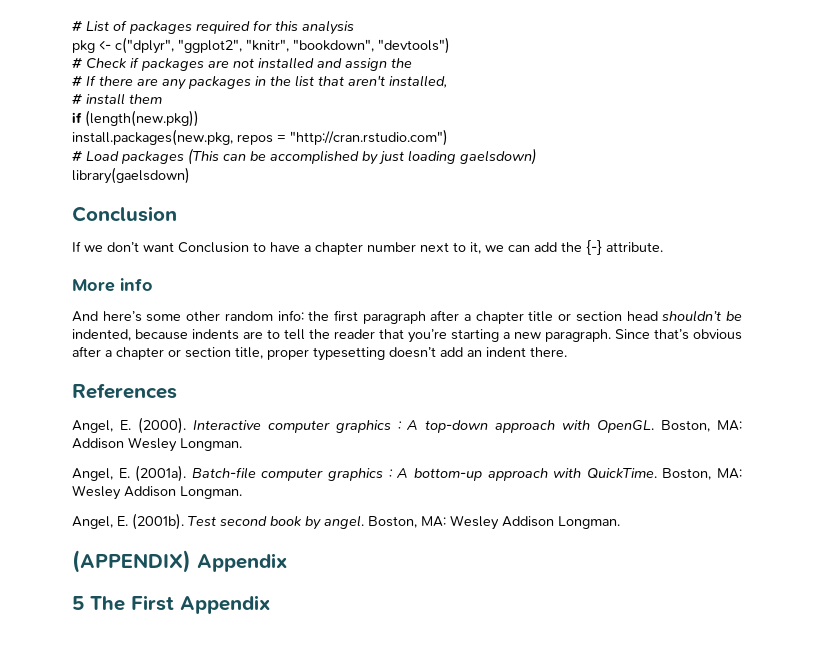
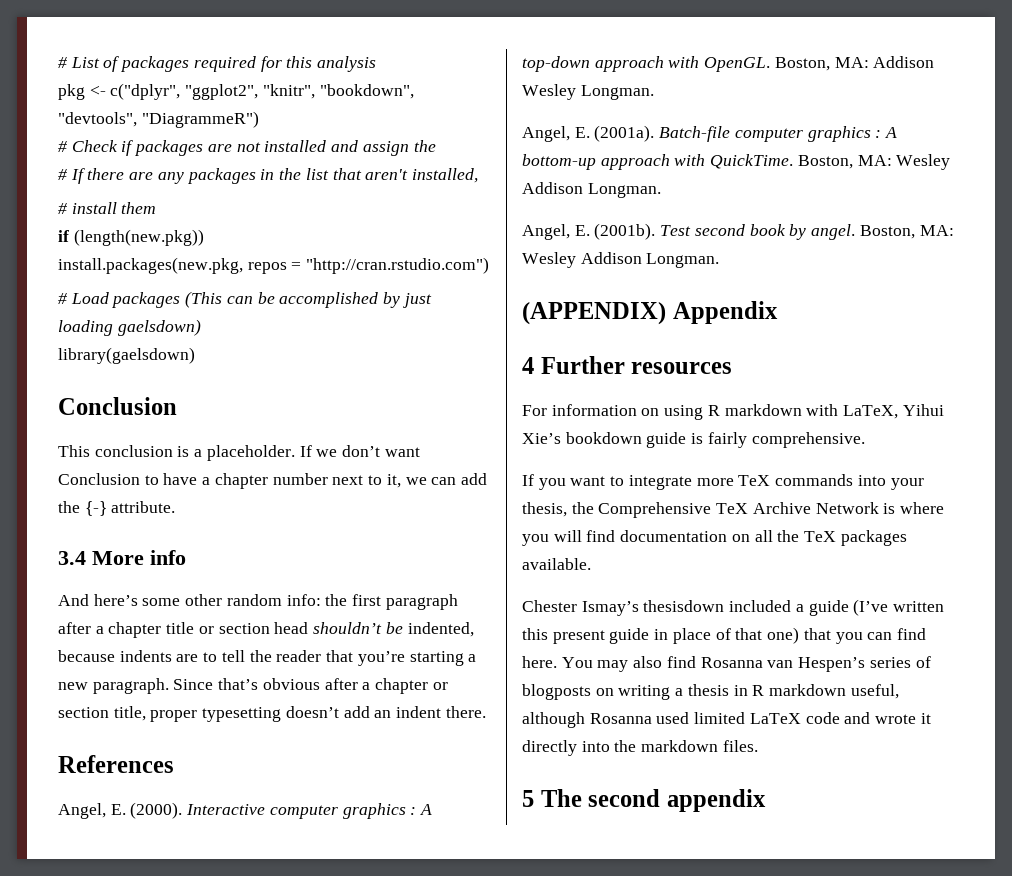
[378,37,450,54] "devtools") -> [58,111,259,128] "devtools", "DiagrammeR")
(177, 214) none -> [58,445,295,461] This conclusion is a placeholder.
(663, 247) none -> [58,551,86,565] 3.4
(287, 562) none -> [522,356,733,374] [522,404,944,420] [522,432,865,448] [522,474,924,490] [522,502,945,518] [522,530,907,546] [522,558,591,570] [522,599,945,616] [522,627,926,644] [522,656,931,672] [522,684,899,700] [522,712,931,728] [522,740,758,756] // 4 Further resources // For information on using R markdown with LaTeX, Yihui Xie’s bookdown guide is fairly comprehensive. // If you want to integrate more TeX commands into your thesis, the Comprehensive TeX Archive Network is where you will find documentation on all the TeX packages available. // Chester Ismay’s thesisdown included a guide (I’ve written this present guide in place of that one) that you can find here. You may also find Rosanna van Hespen’s series of blogposts on writing a thesis in R markdown useful, although Rosanna used limited LaTeX code and wrote it directly into the markdown files.
[131,595,270,614] First Appendix -> [588,789,766,812] second appendix

